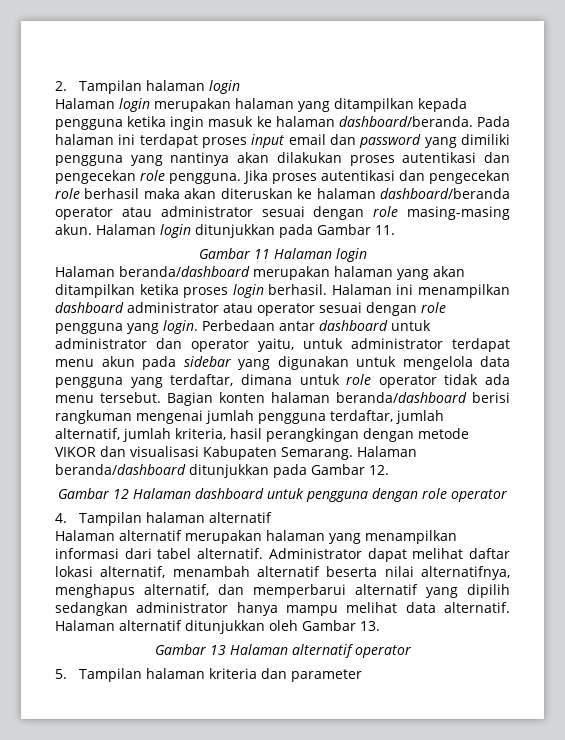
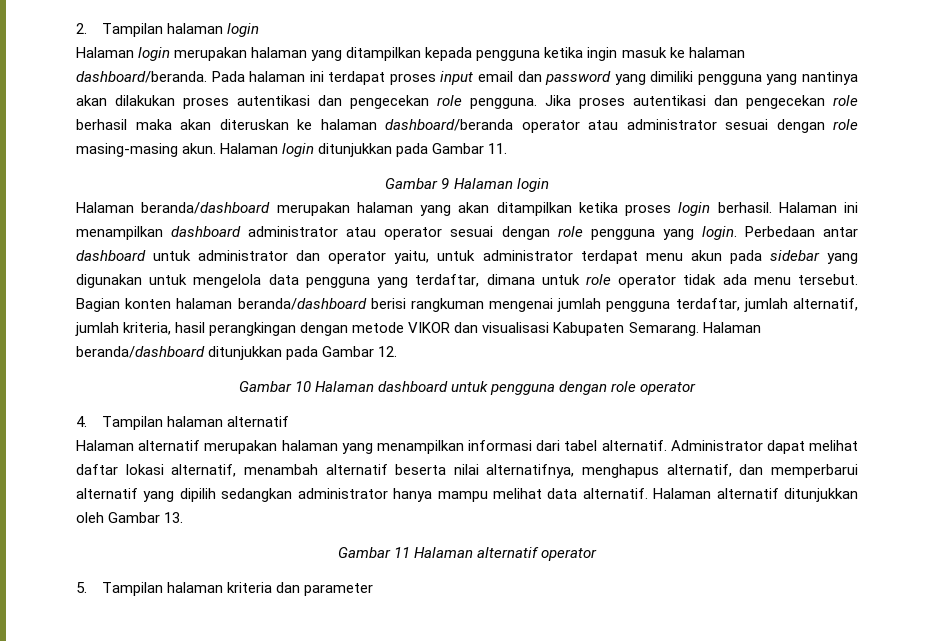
[253,249,270,259] 11 -> [441,178,450,189] 9
[113,489,129,499] 12 -> [294,381,311,392] 10
[209,645,226,655] 13 -> [393,547,410,558] 11

